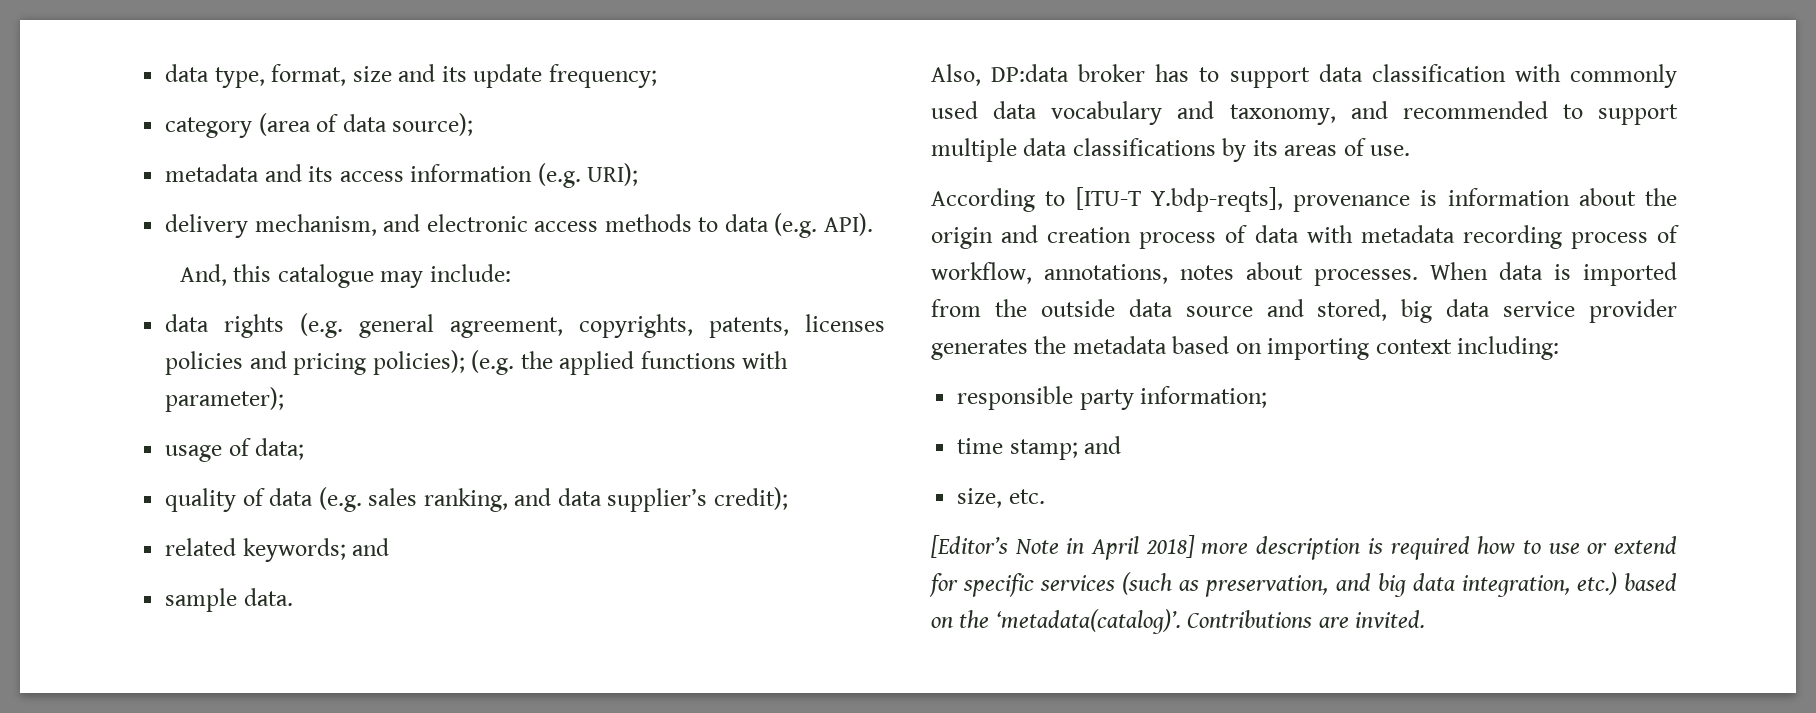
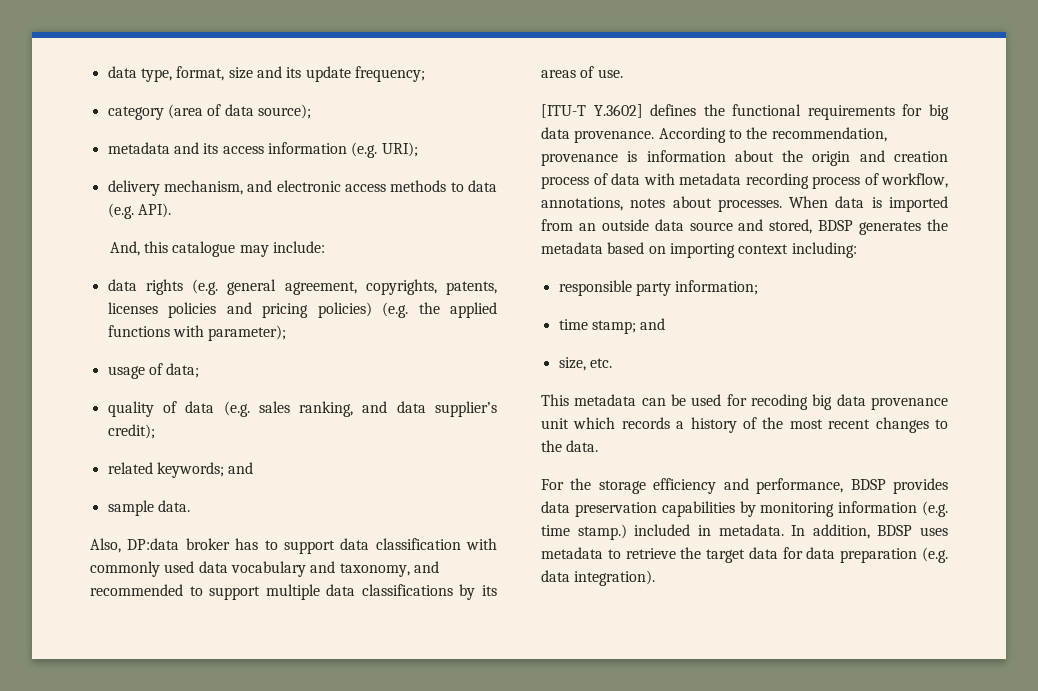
[372,350,465,375] policies); -> [317,302,372,318] policies)
[931,187,1283,212] According to [ITU-T Y.bdp-reqts], -> [541,104,949,120] [541,127,887,143] [ITU-T Y.3602] defines the functional requirements for big data provenance. According to the recommendation,
[994,299,1027,317] the -> [578,223,596,231] an
[1401,299,1677,323] big data service provider -> [818,220,854,231] BDSP
[931,535,1677,560] [929,572,1678,597] [931,609,1426,634] [Editor’s Note in April 2018] more description is required how to use or extend for specific services (such as preservation, and big data integration, etc.) based on the ‘metadata(catalog)’. Contributions are invited. -> [541,394,948,410] [541,417,948,433] [541,440,599,452] [541,478,948,494] [541,501,948,517] [541,524,948,540] [541,547,948,563] [541,570,656,586] This metadata can be used for recoding big data provenance unit which records a history of the most recent changes to the data. // For the storage efficiency and performance, BDSP provides data preservation capabilities by monitoring information (e.g. time stamp.) included in metadata. In addition, BDSP uses metadata to retrieve the target data for data preparation (e.g. data integration).

